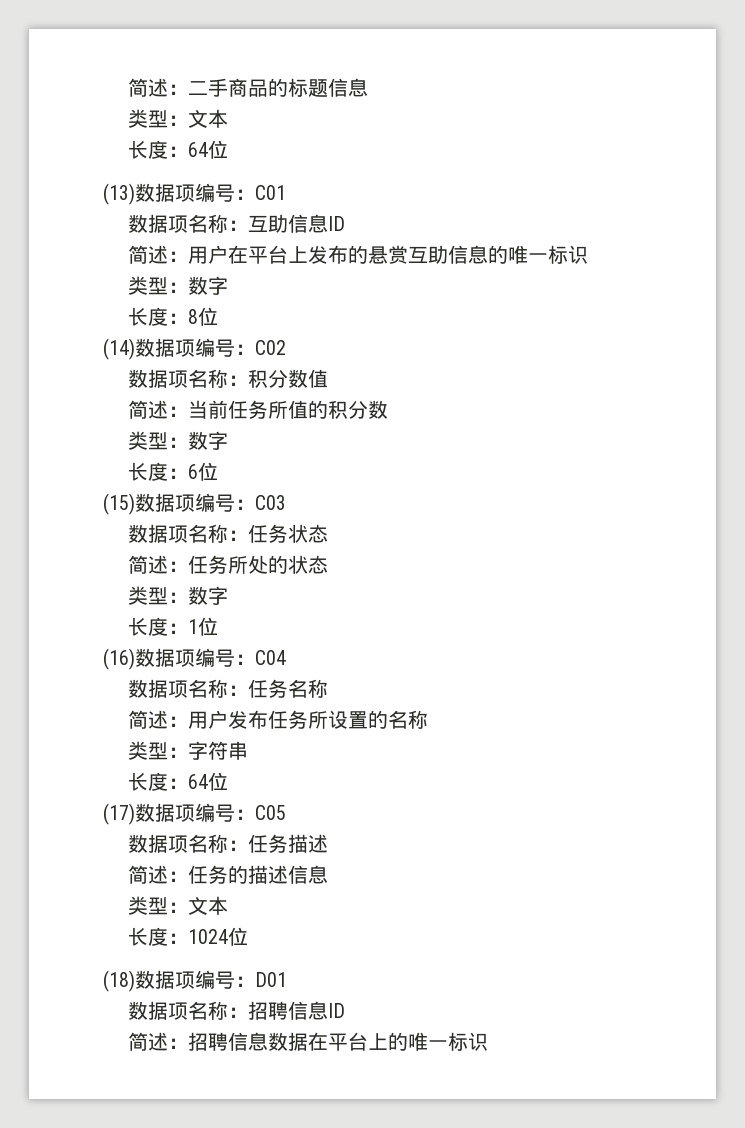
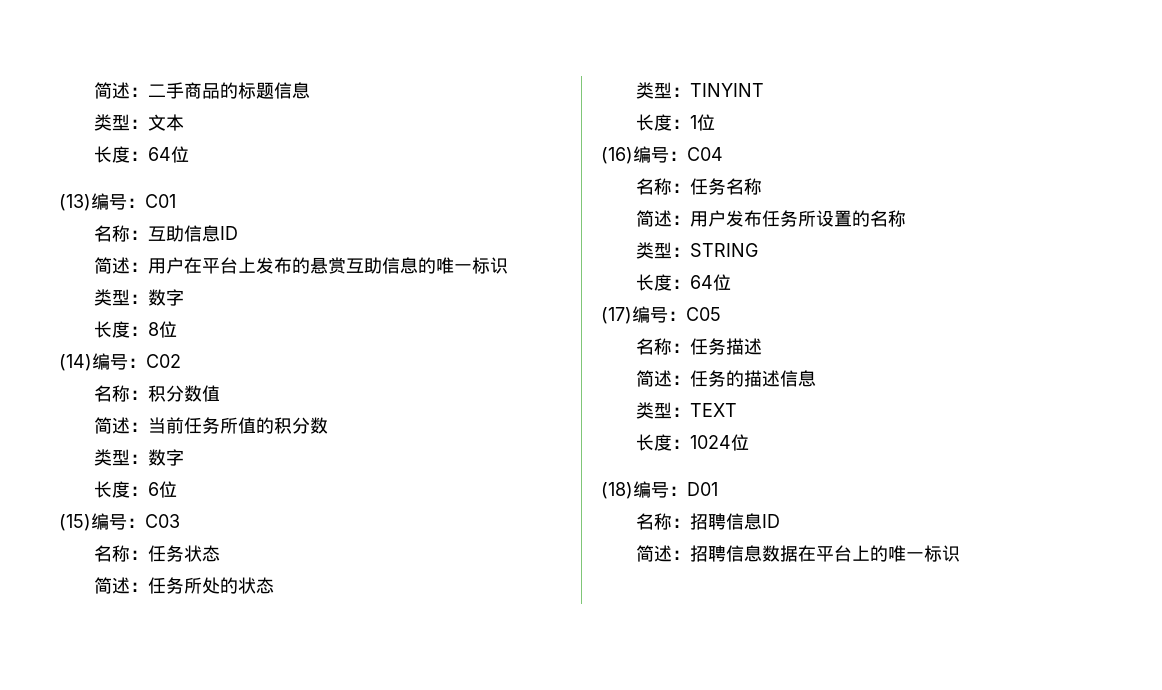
[135,183,195,202] 数据项 -> (91, 202) none
[128,214,189,233] 数据项 -> (176, 201) none
[135,338,195,357] 数据项 -> (92, 362) none
[128,369,189,388] 数据项 -> (181, 361) none
[135,493,195,512] 数据项 -> (91, 522) none
[128,524,189,543] 数据项 -> (180, 521) none
[188,586,229,605] 数字 -> [689,83,764,97] TINYINT
[135,648,195,667] 数据项 -> (633, 155) none
[128,679,189,698] 数据项 -> (723, 154) none
[188,741,249,760] 字符串 -> [689,243,758,257] STRING
[135,803,195,822] 数据项 -> (632, 315) none
[128,834,189,853] 数据项 -> (721, 314) none
[188,896,229,915] 文本 -> [689,403,737,417] TEXT
[135,970,195,989] 数据项 -> (633, 490) none
[128,1001,189,1020] 数据项 -> (718, 489) none

